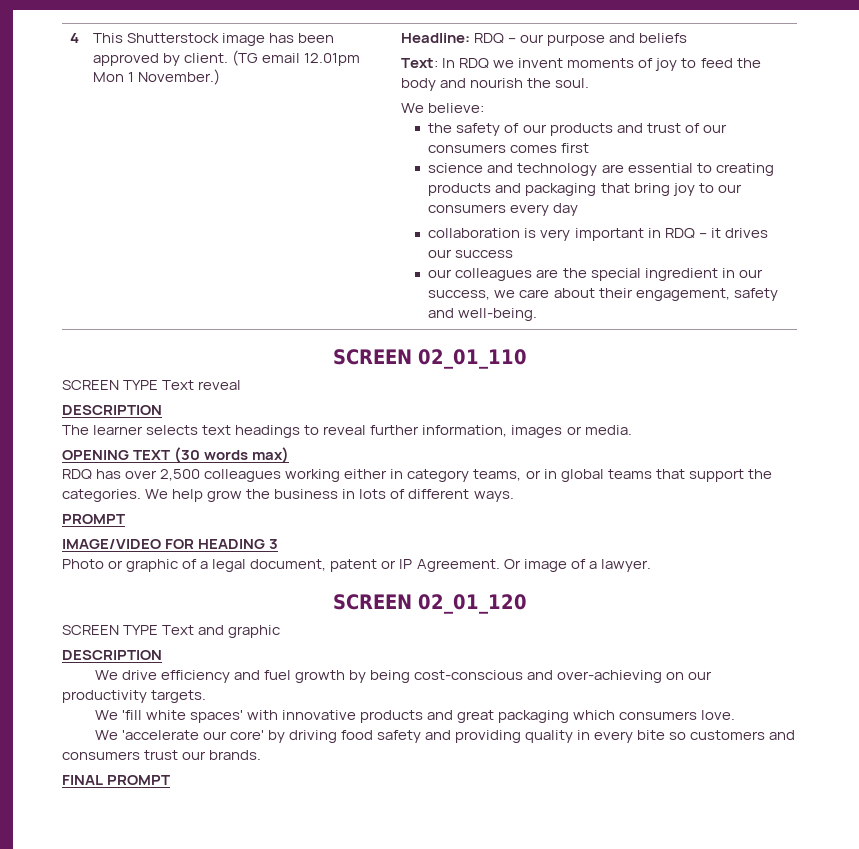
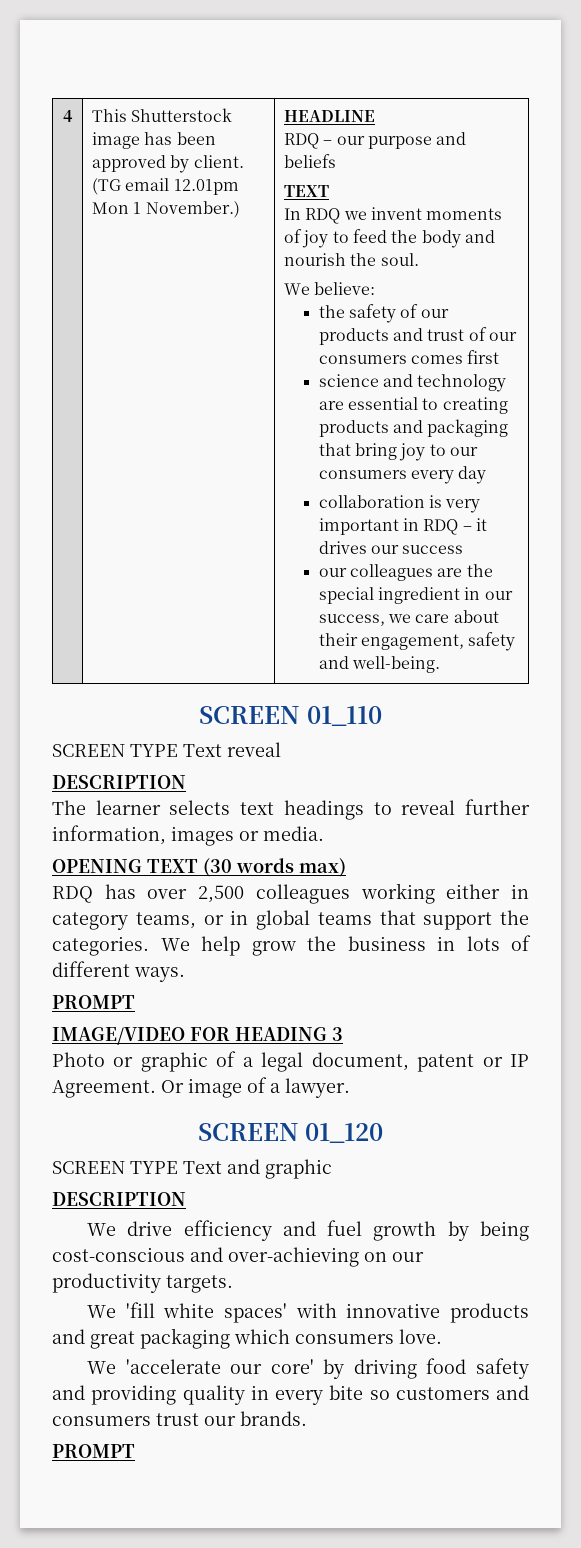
[401,33,471,43] Headline: -> [284,110,376,122] HEADLINE //
[401,58,439,68] Text: -> [284,185,330,197] TEXT //
[417,349,527,369] 02_01_110 -> [306,706,382,726] 01_110
[417,594,527,614] 02_01_120 -> [305,1123,384,1143] 01_120
[62,775,103,785] FINAL -> (307, 1418) none

